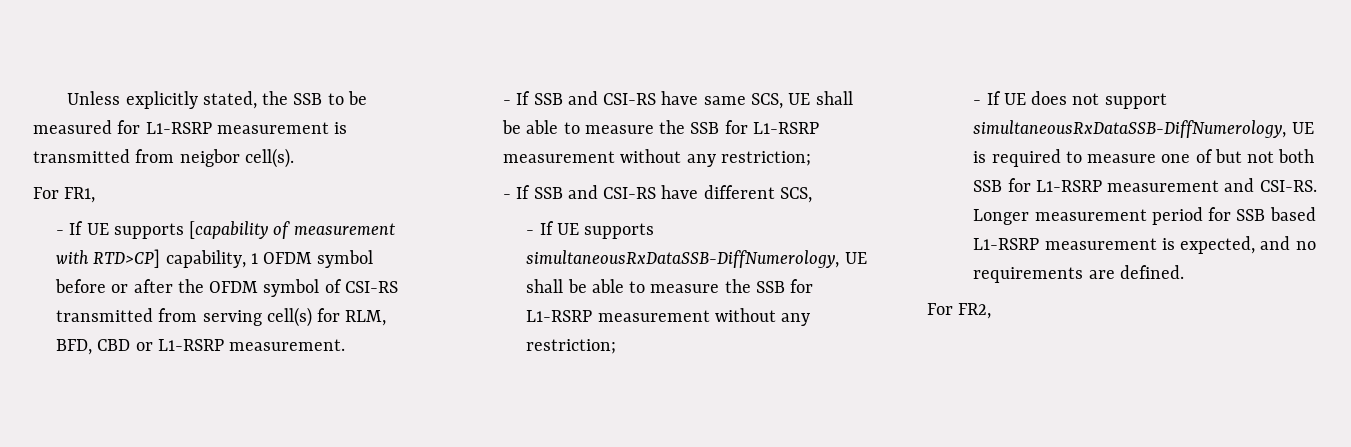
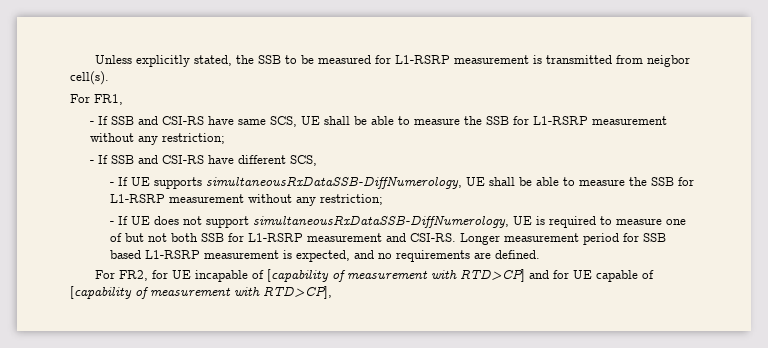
[56,221,395,239] [56,249,374,268] [55,279,398,297] [56,307,387,327] [56,339,346,355] // - If UE supports [capability of measurement with RTD>CP] capability, 1 OFDM symbol before or after the OFDM symbol of CSI-RS transmitted from serving cell(s) for RLM, BFD, CBD or L1-RSRP measurement. -> (123, 99) none
(992, 311) none -> [152,269,655,282] [70,286,332,299] for UE incapable of [capability of measurement with RTD>CP] and for UE capable of [capability of measurement with RTD>CP],

